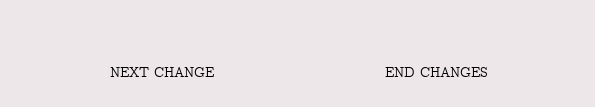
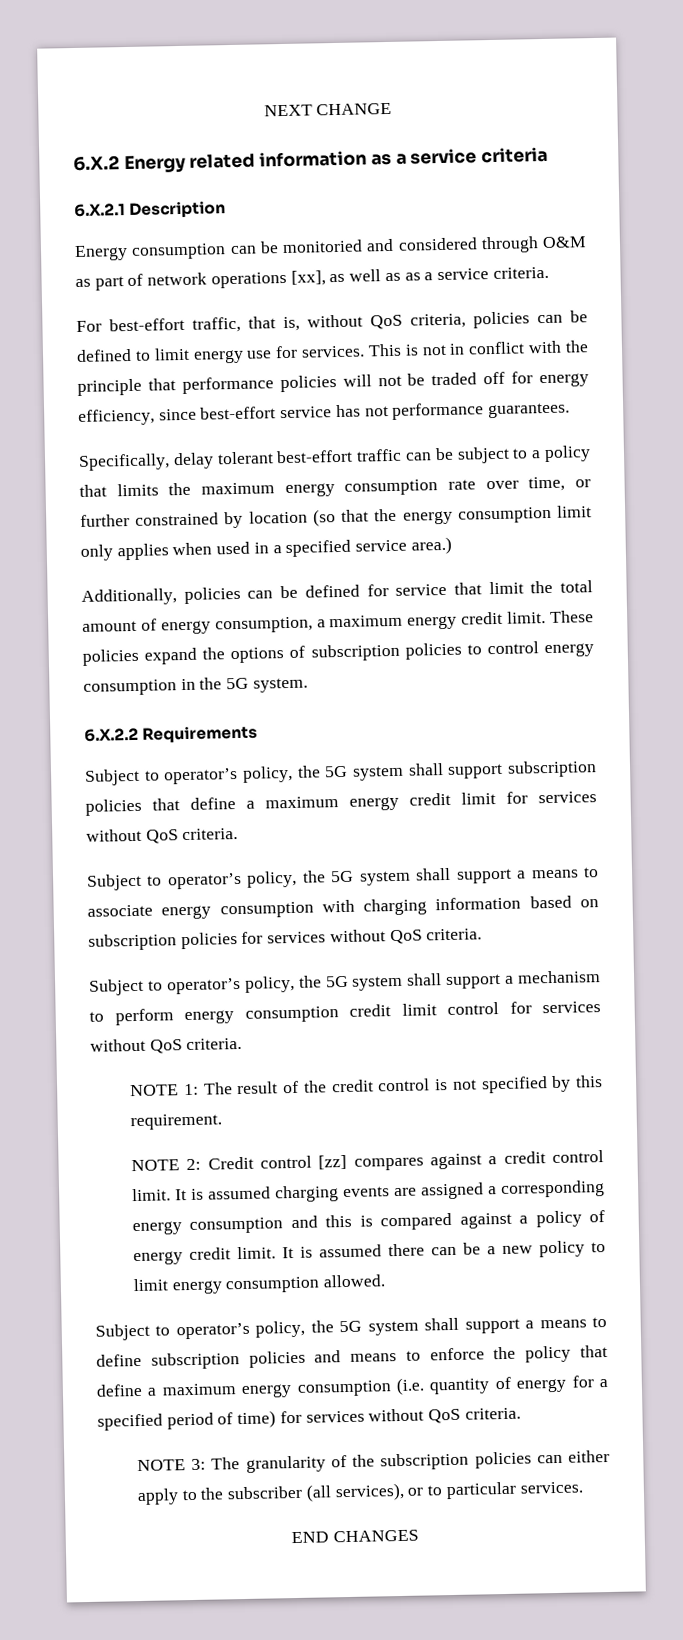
(215, 72) none -> [73,146,549,174] [74,201,227,219] [74,236,587,262] [75,266,549,291] [76,310,588,333] [76,340,590,364] [77,371,589,396] [78,402,571,426] [78,445,592,471] [79,476,591,498] [80,505,592,529] [80,536,452,561] [81,580,593,606] [82,610,595,635] [82,641,594,666] [83,677,308,696] [84,725,259,744] [84,760,597,786] [85,791,597,816] [86,827,239,844] [87,867,599,891] [87,895,599,920] [88,928,483,951] [89,970,601,996] [89,1001,601,1026] [90,1037,243,1054] [130,1075,604,1097] [130,1113,223,1131] [131,1150,604,1172] [132,1180,605,1203] [132,1210,606,1236] [133,1240,607,1266] [133,1274,386,1295] [95,1317,607,1341] [96,1344,608,1370] [96,1375,608,1399] [97,1407,521,1431] [137,1449,611,1473] [137,1481,583,1506] // 6.X.2 Energy related information as a service criteria // 6.X.2.1 Description // Energy consumption can be monitoried and considered through O&M as part of network operations [xx], as well as as a service criteria. // For best-effort traffic, that is, without QoS criteria, policies can be defined to limit energy use for services. This is not in conflict with the principle that performance policies will not be traded off for energy efficiency, since best-effort service has not performance guarantees. // Specifically, delay tolerant best-effort traffic can be subject to a policy that limits the maximum energy consumption rate over time, or further constrained by location (so that the energy consumption limit only applies when used in a specified service area.) // Additionally, policies can be defined for service that limit the total amount of energy consumption, a maximum energy credit limit. These policies expand the options of subscription policies to control energy consumption in the 5G system. // 6.X.2.2 Requirements // Subject to operator’s policy, the 5G system shall support subscription policies that define a maximum energy credit limit for services without QoS criteria. // Subject to operator’s policy, the 5G system shall support a means to associate energy consumption with charging information based on subscription policies for services without QoS criteria. // Subject to operator’s policy, the 5G system shall support a mechanism to perform energy consumption credit limit control for services without QoS criteria. // NOTE 1: The result of the credit control is not specified by this requirement. // NOTE 2: Credit control [zz] compares against a credit control limit. It is assumed charging events are assigned a corresponding energy consumption and this is compared against a policy of energy credit limit. It is assumed there can be a new policy to limit energy consumption allowed. // Subject to operator’s policy, the 5G system shall support a means to define subscription policies and means to enforce the policy that define a maximum energy consumption (i.e. quantity of energy for a specified period of time) for services without QoS criteria. // NOTE 3: The granularity of the subscription policies can either apply to the subscriber (all services), or to particular services.

